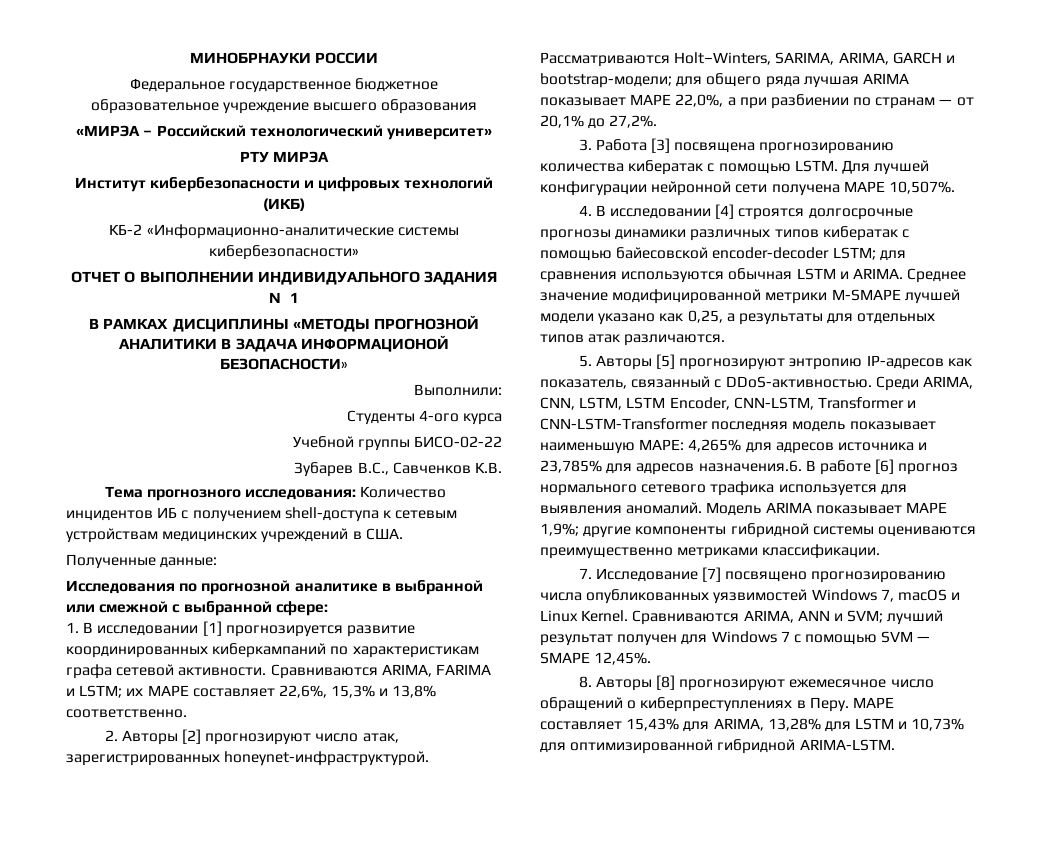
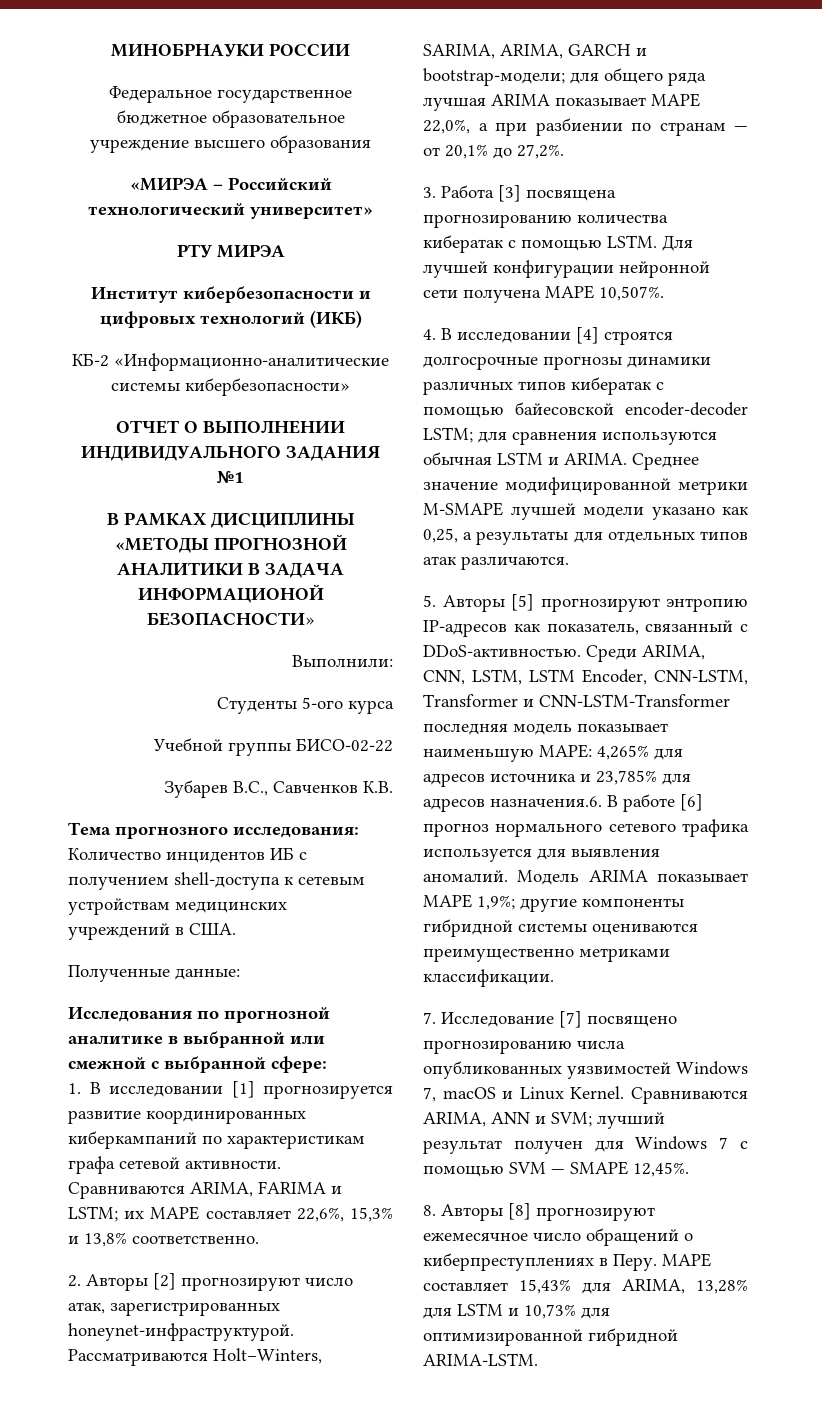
[418,410,459,422] 4-ого -> [302,697,343,709] 5-ого

